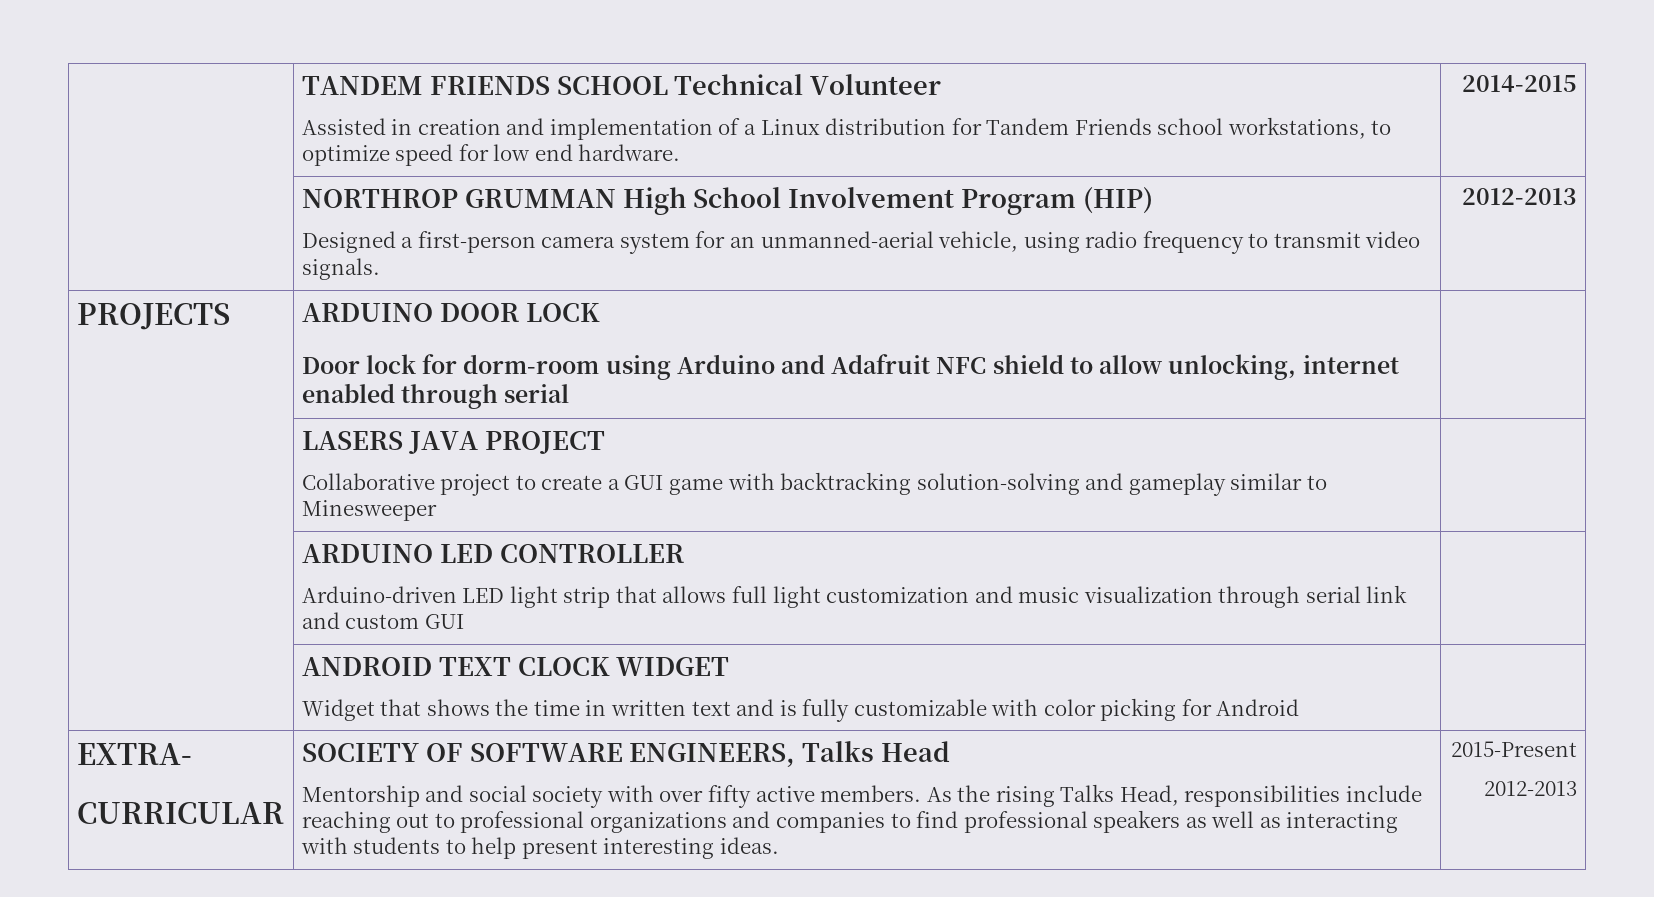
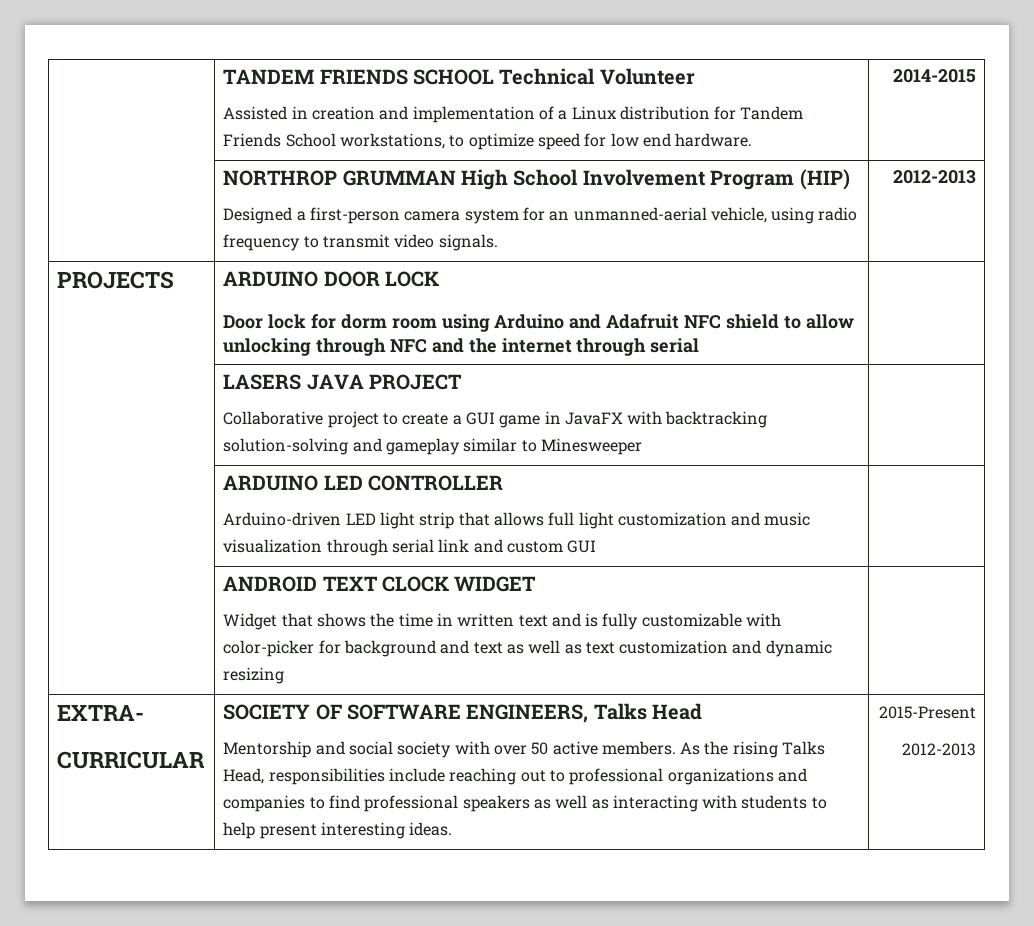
[1157,118,1224,135] school -> [285,133,336,147] School
[463,354,600,374] dorm-room -> [340,314,437,329] dorm room
[1168,354,1399,380] [301,383,395,403] unlocking, internet enabled -> [223,338,572,356] unlocking through NFC and the internet
(723, 486) none -> [544,411,623,425] in JavaFX
[1043,698,1300,721] color picking for Android -> [223,640,832,657] [223,667,285,684] color-picker for background and text as well as text customization and dynamic resizing
[707,785,751,808] fifty -> [531,742,549,755] 50

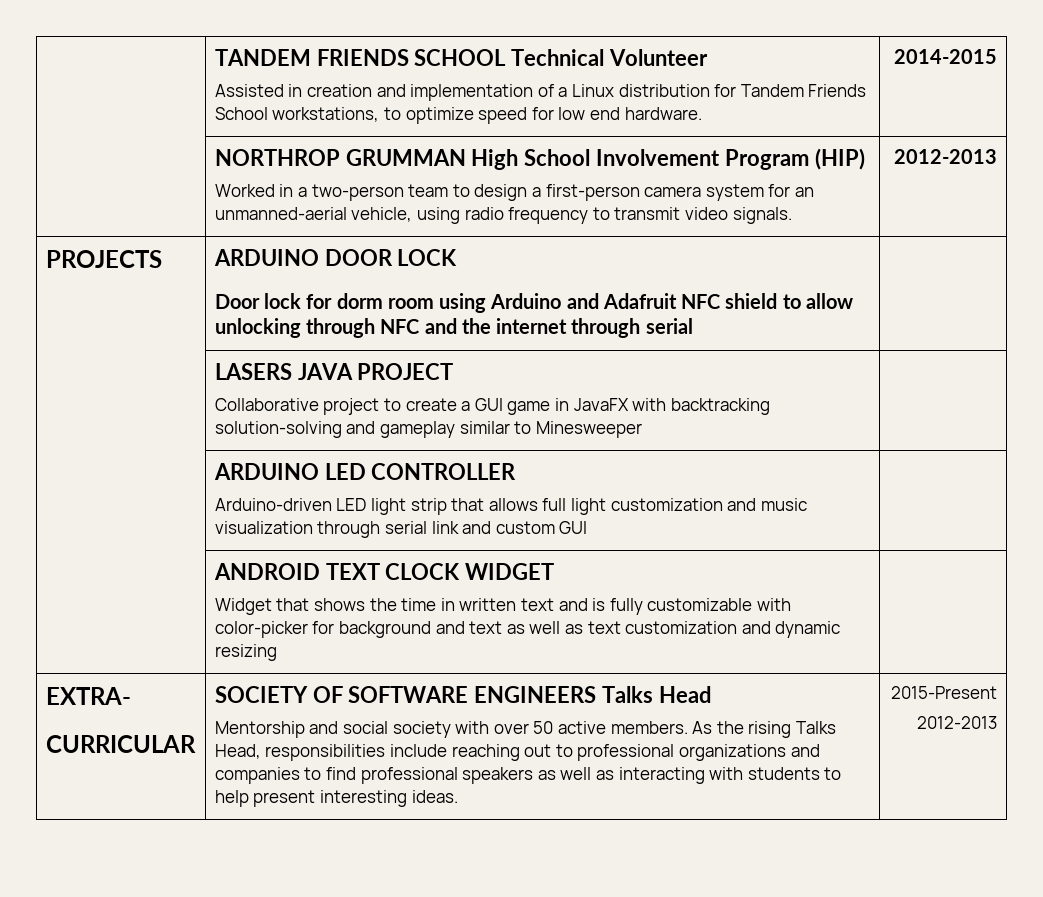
[223,207,293,224] Designed -> [214,184,528,201] Worked in a two-person team to design
[466,704,589,723] ENGINEERS, -> [474,686,597,703] ENGINEERS

